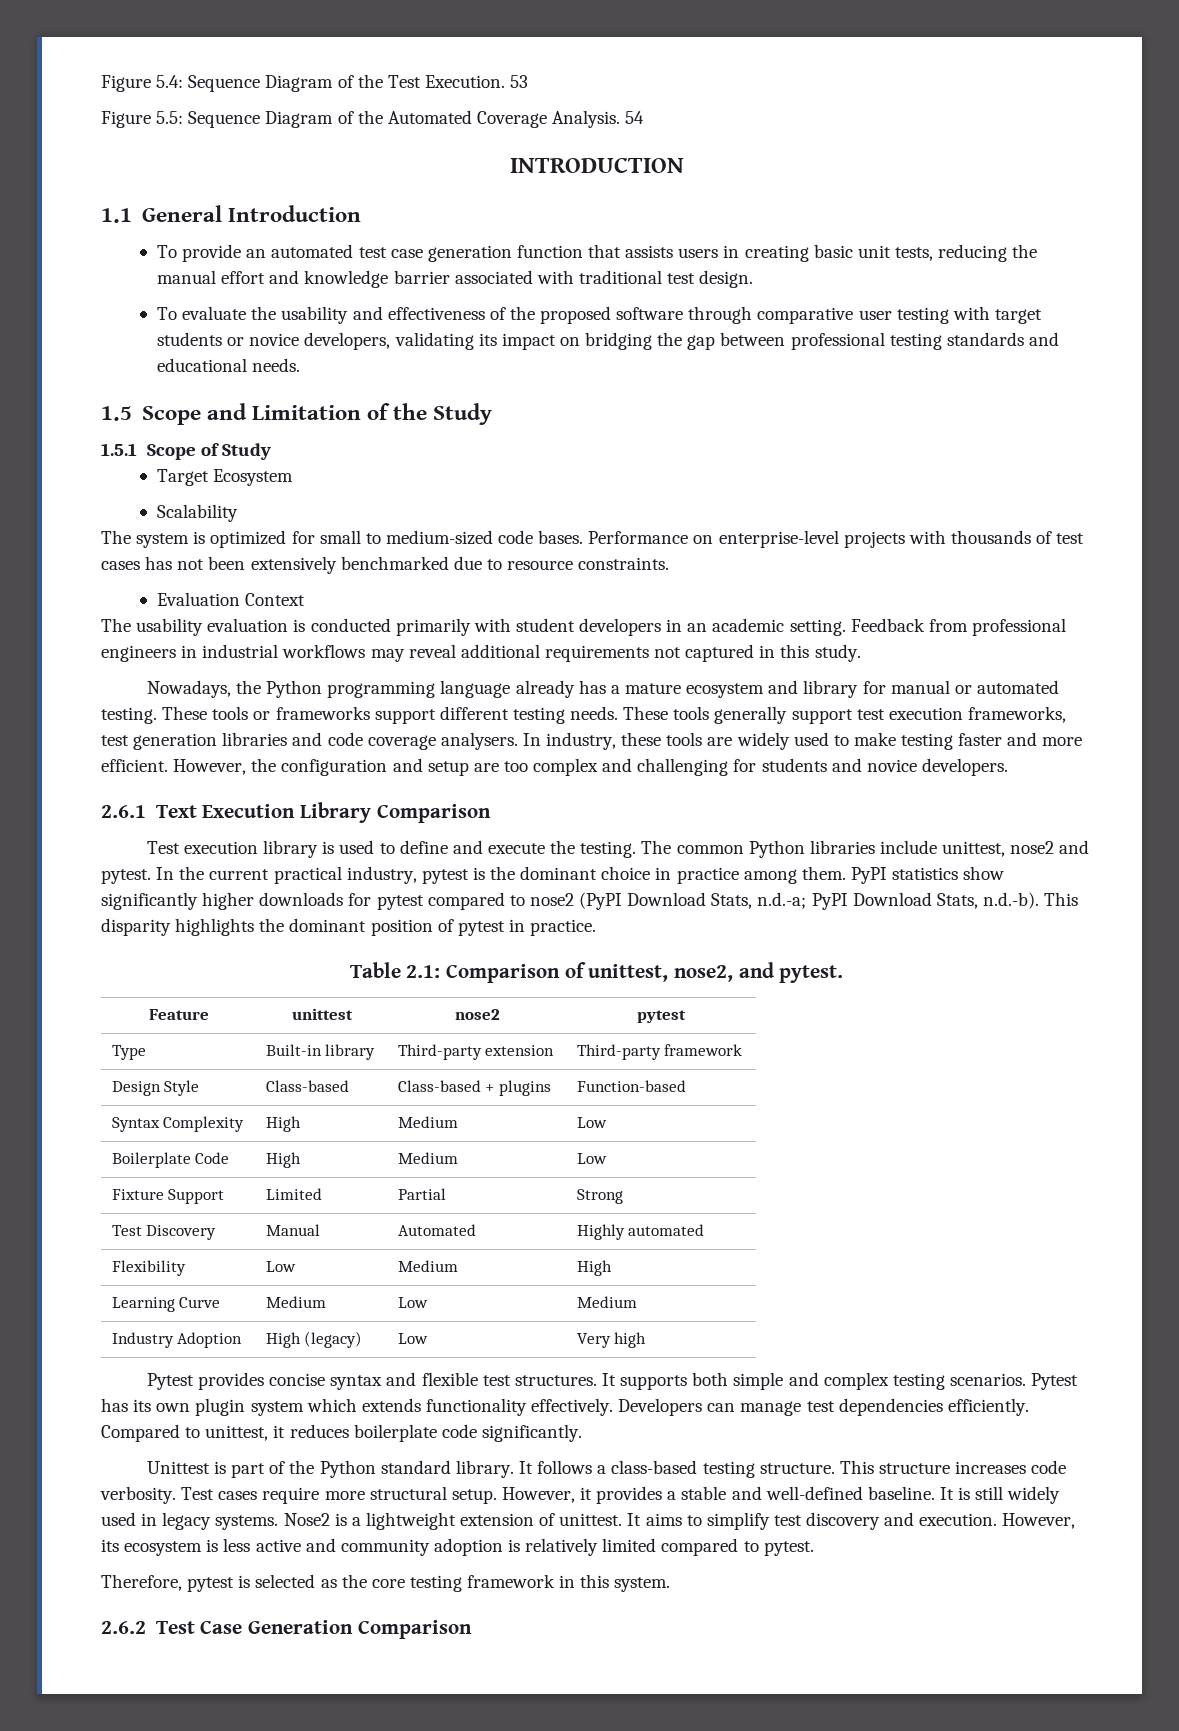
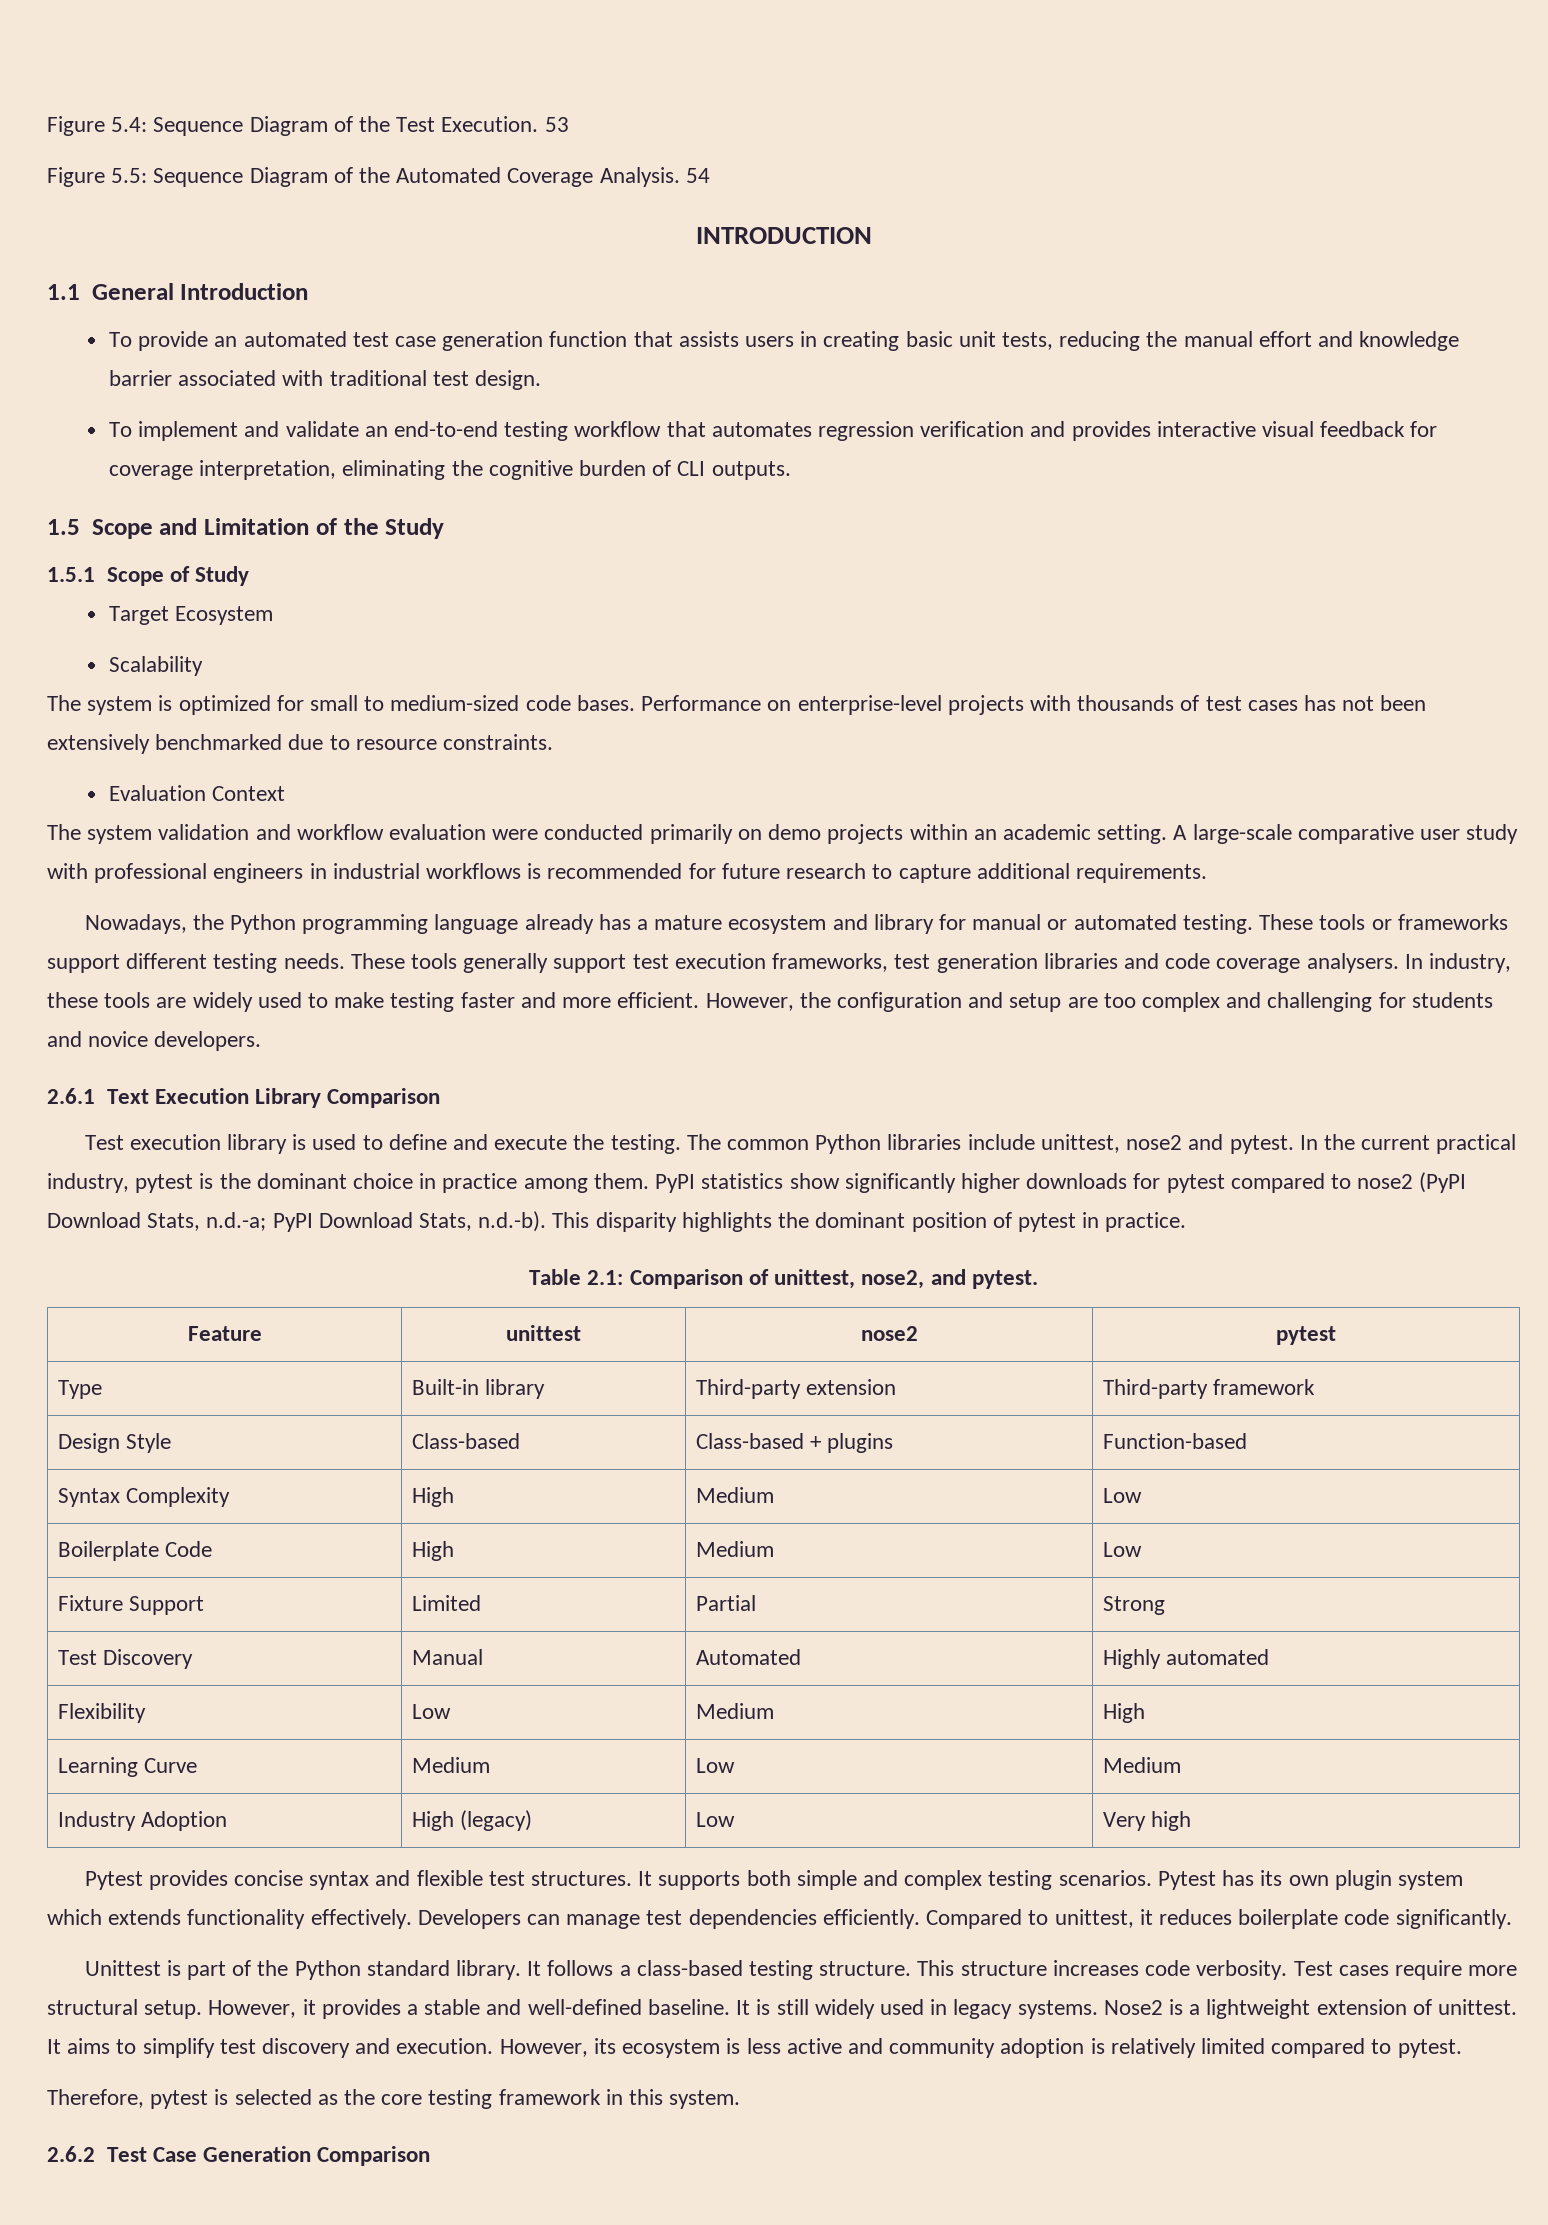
[182,306,1042,324] [157,332,1059,350] [157,358,301,372] evaluate the usability and effectiveness of the proposed software through comparative user testing with target students or novice developers, validating its impact on bridging the gap between professional testing standards and educational needs. -> [138,421,1438,441] [108,460,791,480] implement and validate an end-to-end testing workflow that automates regression verification and provides interactive visual feedback for coverage interpretation, eliminating the cognitive burden of CLI outputs.
[136,618,968,636] usability evaluation is conducted primarily with student developers in an academic setting. Feedback from -> [87,824,1519,844] [47,863,88,879] system validation and workflow evaluation were conducted primarily on demo projects within an academic setting. A large-scale comparative user study with
[370,644,861,662] may reveal additional requirements not captured in this study. -> [527,863,1207,883] is recommended for future research to capture additional requirements.

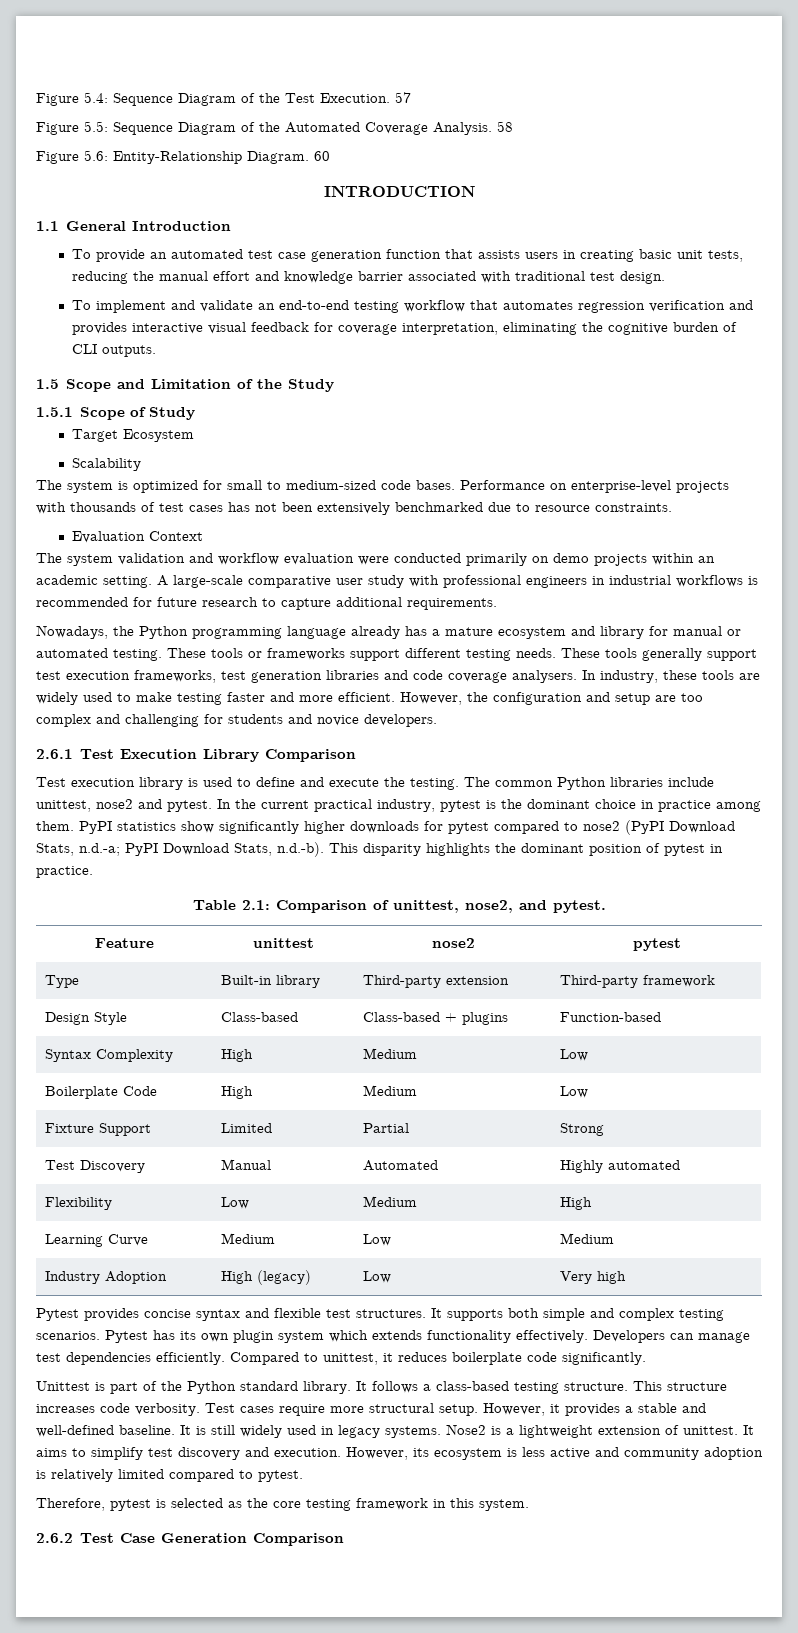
[544,117,569,132] 53 -> [395,92,411,103] 57
[685,168,710,183] 54 -> [497,121,513,132] [36,150,330,164] 58 // Figure 5.6: Entity-Relationship Diagram. 60
[106,1089,149,1104] Text -> [80,749,115,759] Test

